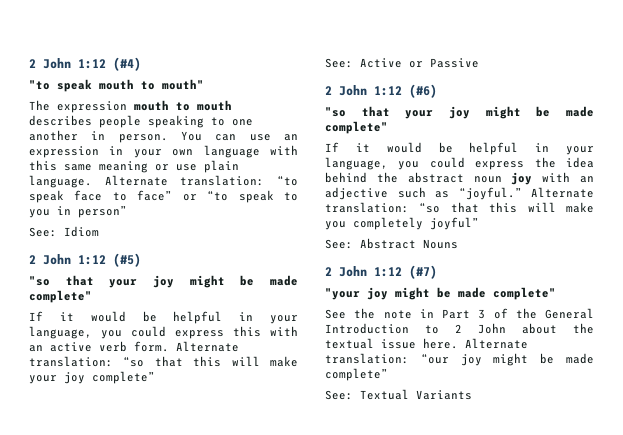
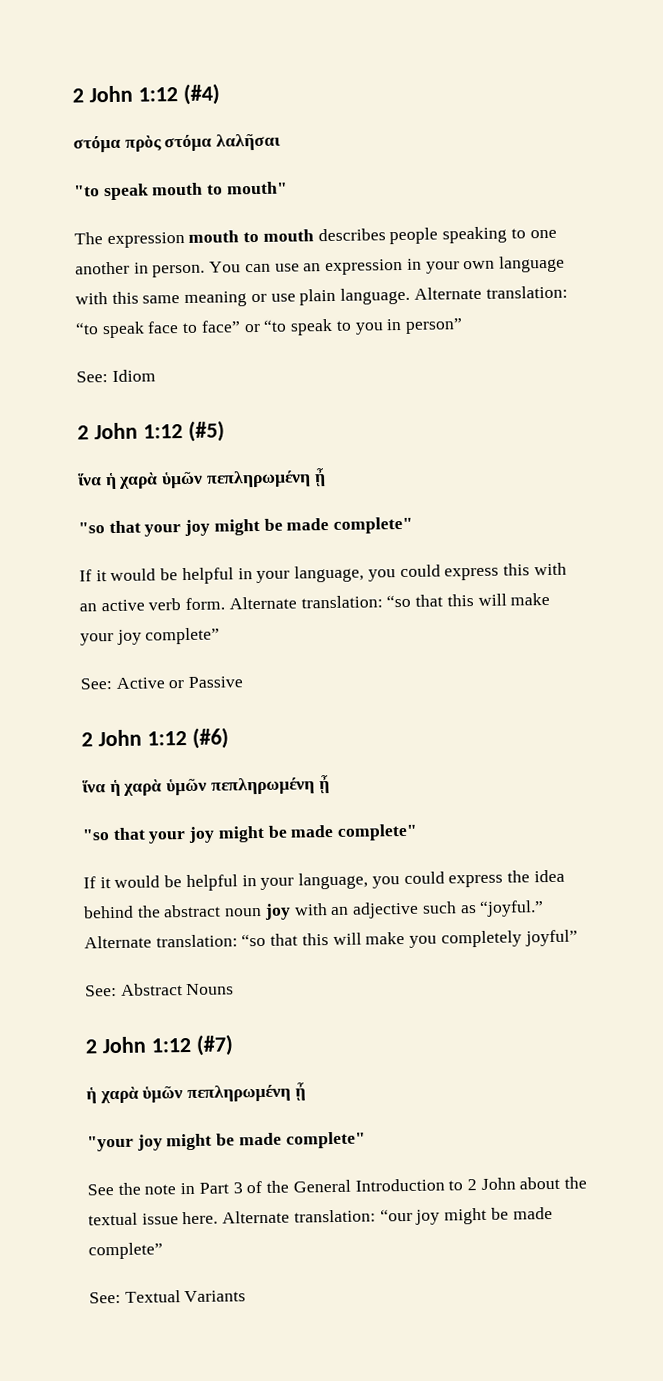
(141, 64) none -> [73,133,282,153] // στόμα πρὸς στόμα λαλῆσαι
(141, 260) none -> [77,468,326,490] // ἵνα ἡ χαρὰ ὑμῶν πεπληρωμένη ᾖ
(437, 91) none -> [82,775,330,797] // ἵνα ἡ χαρὰ ὑμῶν πεπληρωμένη ᾖ
(437, 272) none -> [86,1082,306,1104] // ἡ χαρὰ ὑμῶν πεπληρωμένη ᾖ

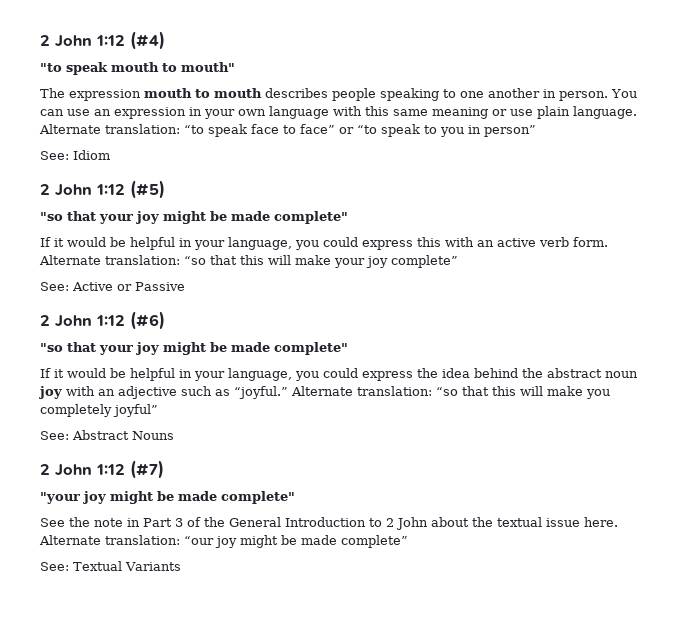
[73,133,282,153] // στόμα πρὸς στόμα λαλῆσαι -> (165, 40) none
[77,468,326,490] // ἵνα ἡ χαρὰ ὑμῶν πεπληρωμένη ᾖ -> (165, 189) none
[82,775,330,797] // ἵνα ἡ χαρὰ ὑμῶν πεπληρωμένη ᾖ -> (165, 320) none
[86,1082,306,1104] // ἡ χαρὰ ὑμῶν πεπληρωμένη ᾖ -> (164, 469) none

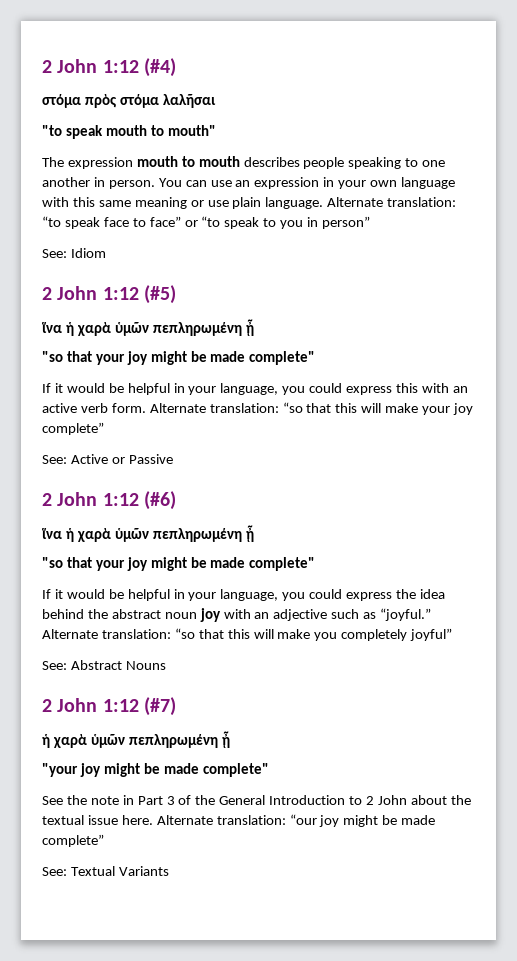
(165, 40) none -> [42,94,216,108] // στόμα πρὸς στόμα λαλῆσαι
(165, 189) none -> [41,319,254,336] // ἵνα ἡ χαρὰ ὑμῶν πεπληρωμένη ᾖ
(165, 320) none -> [41,525,254,542] // ἵνα ἡ χαρὰ ὑμῶν πεπληρωμένη ᾖ
(164, 469) none -> [42,731,230,748] // ἡ χαρὰ ὑμῶν πεπληρωμένη ᾖ

